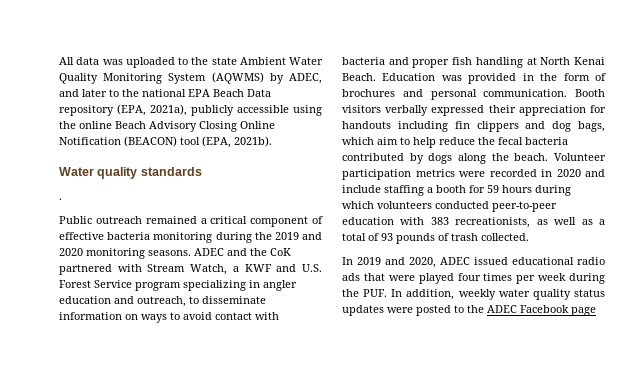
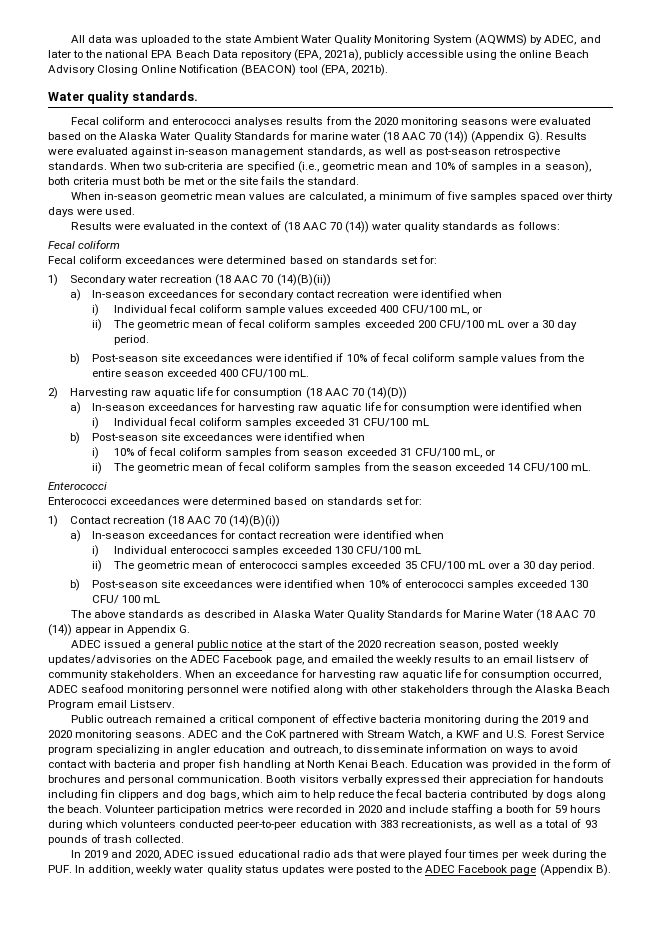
[140,167,202,176] [59,198,62,200] standards // . -> [131,91,198,101] [70,116,592,127] [48,131,587,143] [48,147,561,157] [48,161,591,173] [48,176,360,185] [70,191,614,202] [48,207,136,217] [70,221,560,233] [48,240,121,249] [48,255,437,264] [48,274,331,286] [69,289,502,301] [91,304,482,316] [91,319,578,331] [113,335,149,345] [69,353,585,365] [91,369,310,378] [48,387,407,399] [69,402,583,414] [91,417,429,429] [69,432,366,444] [91,447,495,459] [91,462,592,474] [48,482,107,490] [48,496,422,505] [48,515,281,527] [69,530,444,542] [91,545,422,557] [91,560,596,572] [69,579,589,591] [91,595,161,604] [70,609,595,621] [48,624,191,636] [70,639,559,650] [48,654,589,665] [48,669,602,680] [48,684,611,695] [48,700,176,710] standards. // Fecal coliform and enterococci analyses results from the 2020 monitoring seasons were evaluated based on the Alaska Water Quality Standards for marine water (18 AAC 70 (14)) (Appendix G). Results were evaluated against in-season management standards, as well as post-season retrospective standards. When two sub-criteria are specified (i.e., geometric mean and 10% of samples in a season), both criteria must both be met or the site fails the standard. // When in-season geometric mean values are calculated, a minimum of five samples spaced over thirty days were used. // Results were evaluated in the context of (18 AAC 70 (14)) water quality standards as follows: // Fecal coliform // Fecal coliform exceedances were determined based on standards set for: // 1) Secondary water recreation (18 AAC 70 (14)(B)(ii)) // a) In-season exceedances for secondary contact recreation were identified when // i) Individual fecal coliform sample values exceeded 400 CFU/100 mL, or // ii) The geometric mean of fecal coliform samples exceeded 200 CFU/100 mL over a 30 day period. // b) Post-season site exceedances were identified if 10% of fecal coliform sample values from the entire season exceeded 400 CFU/100 mL. // 2) Harvesting raw aquatic life for consumption (18 AAC 70 (14)(D)) // a) In-season exceedances for harvesting raw aquatic life for consumption were identified when // i) Individual fecal coliform samples exceeded 31 CFU/100 mL // b) Post-season site exceedances were identified when // i) 10% of fecal coliform samples from season exceeded 31 CFU/100 mL, or // ii) The geometric mean of fecal coliform samples from the season exceeded 14 CFU/100 mL. // Enterococci // Enterococci exceedances were determined based on standards set for: // 1) Contact recreation (18 AAC 70 (14)(B)(i)) // a) In-season exceedances for contact recreation were identified when // i) Individual enterococci samples exceeded 130 CFU/100 mL // ii) The geometric mean of enterococci samples exceeded 35 CFU/100 mL over a 30 day period. // b) Post-season site exceedances were identified when 10% of enterococci samples exceeded 130 CFU/ 100 mL // The above standards as described in Alaska Water Quality Standards for Marine Water (18 AAC 70 (14)) appear in Appendix G. // ADEC issued a general public notice at the start of the 2020 recreation season, posted weekly updates/advisories on the ADEC Facebook page, and emailed the weekly results to an email listserv of community stakeholders. When an exceedance for harvesting raw aquatic life for consumption occurred, ADEC seafood monitoring personnel were notified along with other stakeholders through the Alaska Beach Program email Listserv.
(596, 311) none -> [539,864,611,876] (Appendix B).

